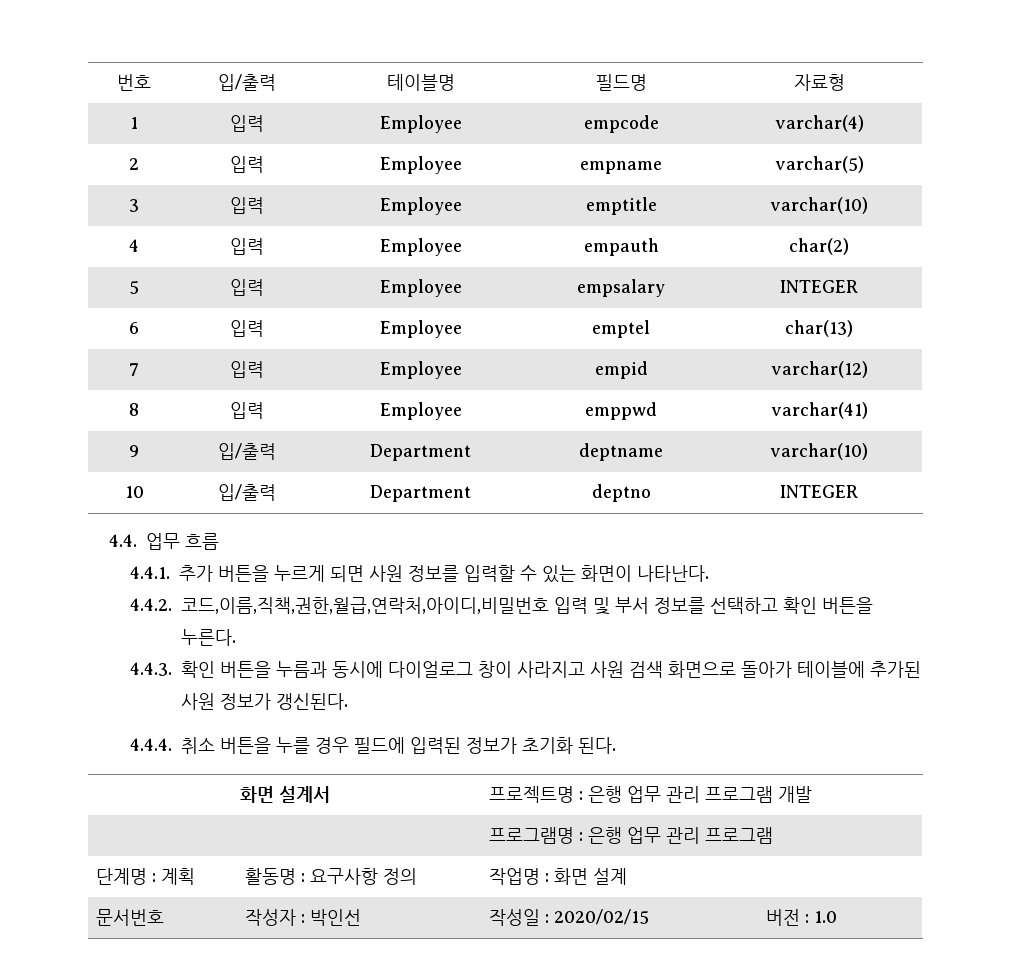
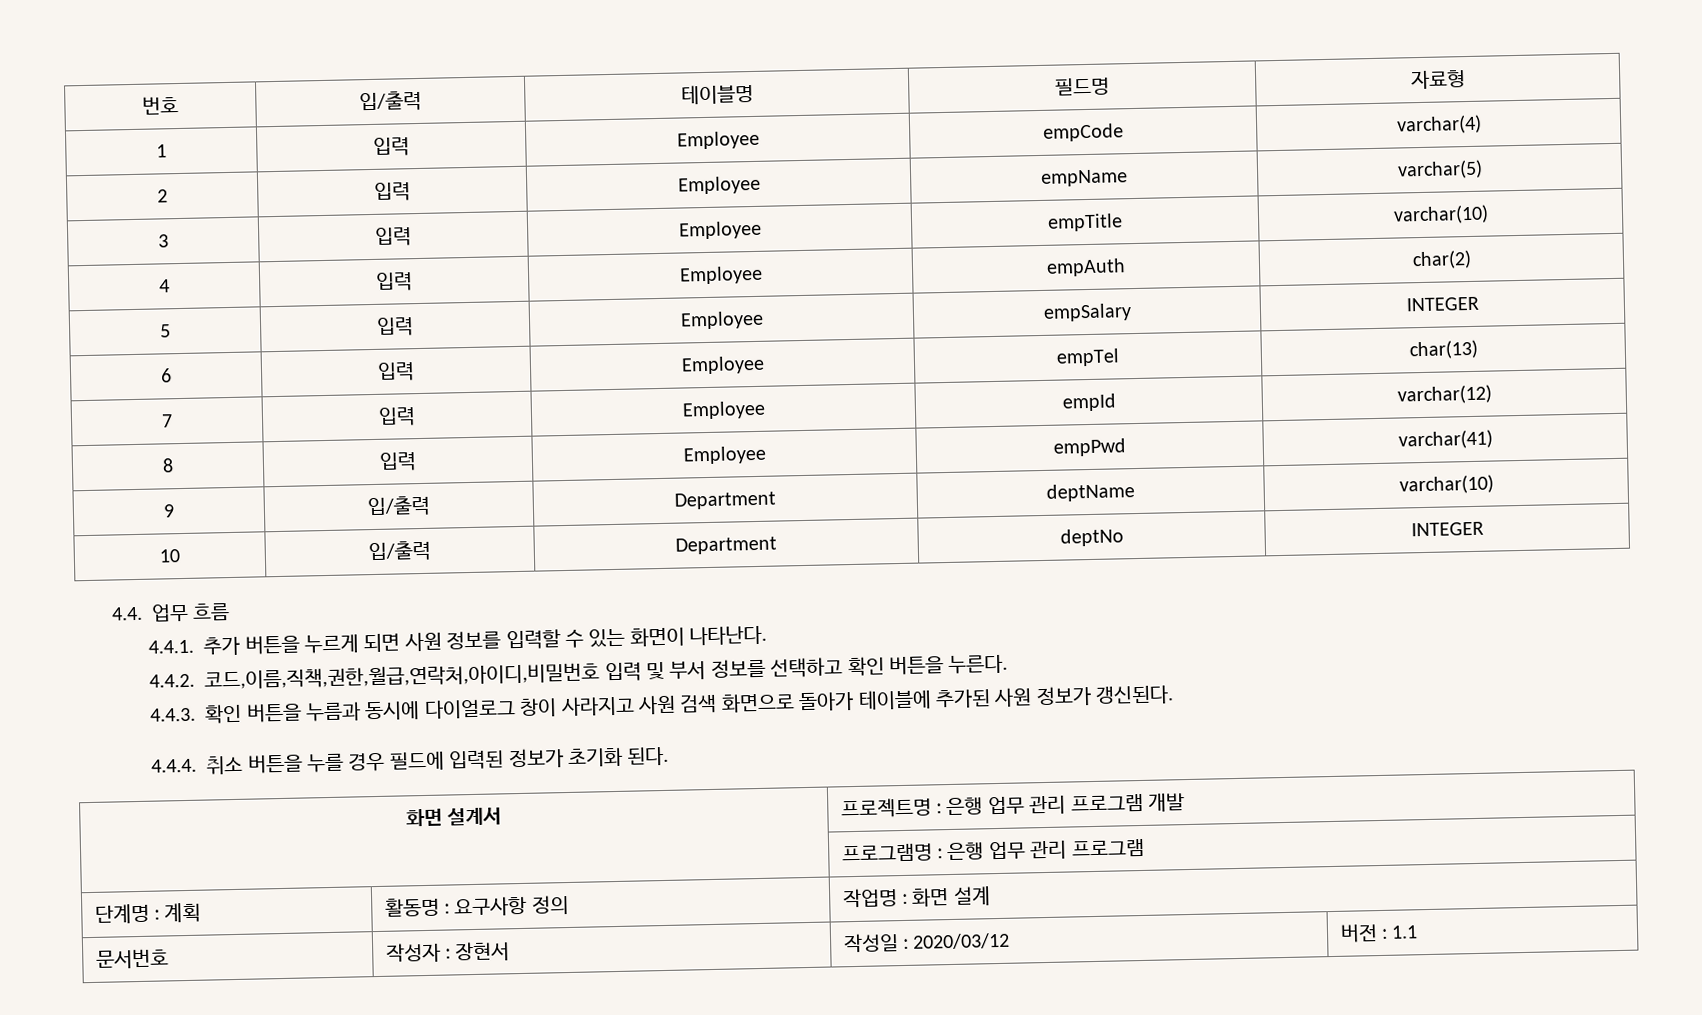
[583,115,659,133] empcode -> [1043,123,1124,142] empCode
[580,161,662,174] empname -> [1040,169,1128,187] empName
[585,197,657,215] emptitle -> [1047,213,1123,232] empTitle
[583,238,659,256] empauth -> [1046,258,1126,277] empAuth
[577,279,665,297] empsalary -> [1042,303,1132,322] empSalary
[592,320,650,338] emptel -> [1056,348,1120,367] empTel
[594,361,648,379] empid -> [1061,393,1117,412] empId
[585,402,657,420] emppwd -> [1053,438,1126,457] empPwd
[579,443,663,461] deptname -> [1046,483,1135,502] deptName
[591,484,651,502] deptno -> [1059,528,1124,547] deptNo
[309,909,361,926] 박인선 -> [455,941,511,962] 장현서
[553,909,649,925] 2020/02/15 -> [912,932,1011,950] 2020/03/12
[813,911,837,923] 1.0 -> [1391,925,1419,939] 1.1

